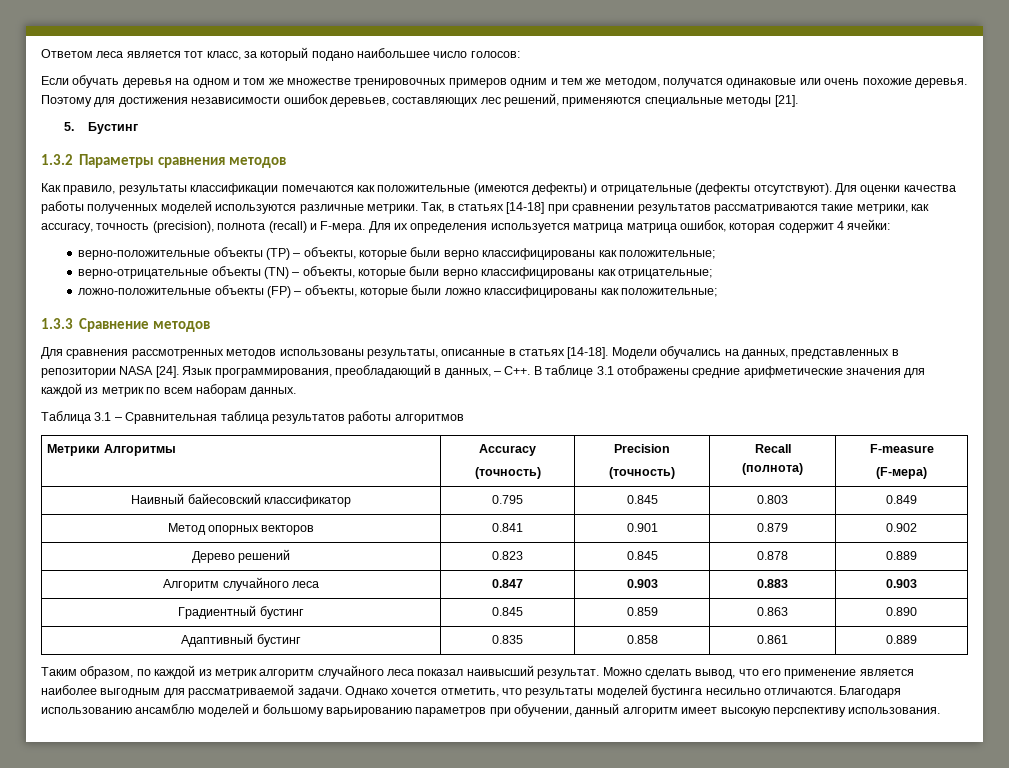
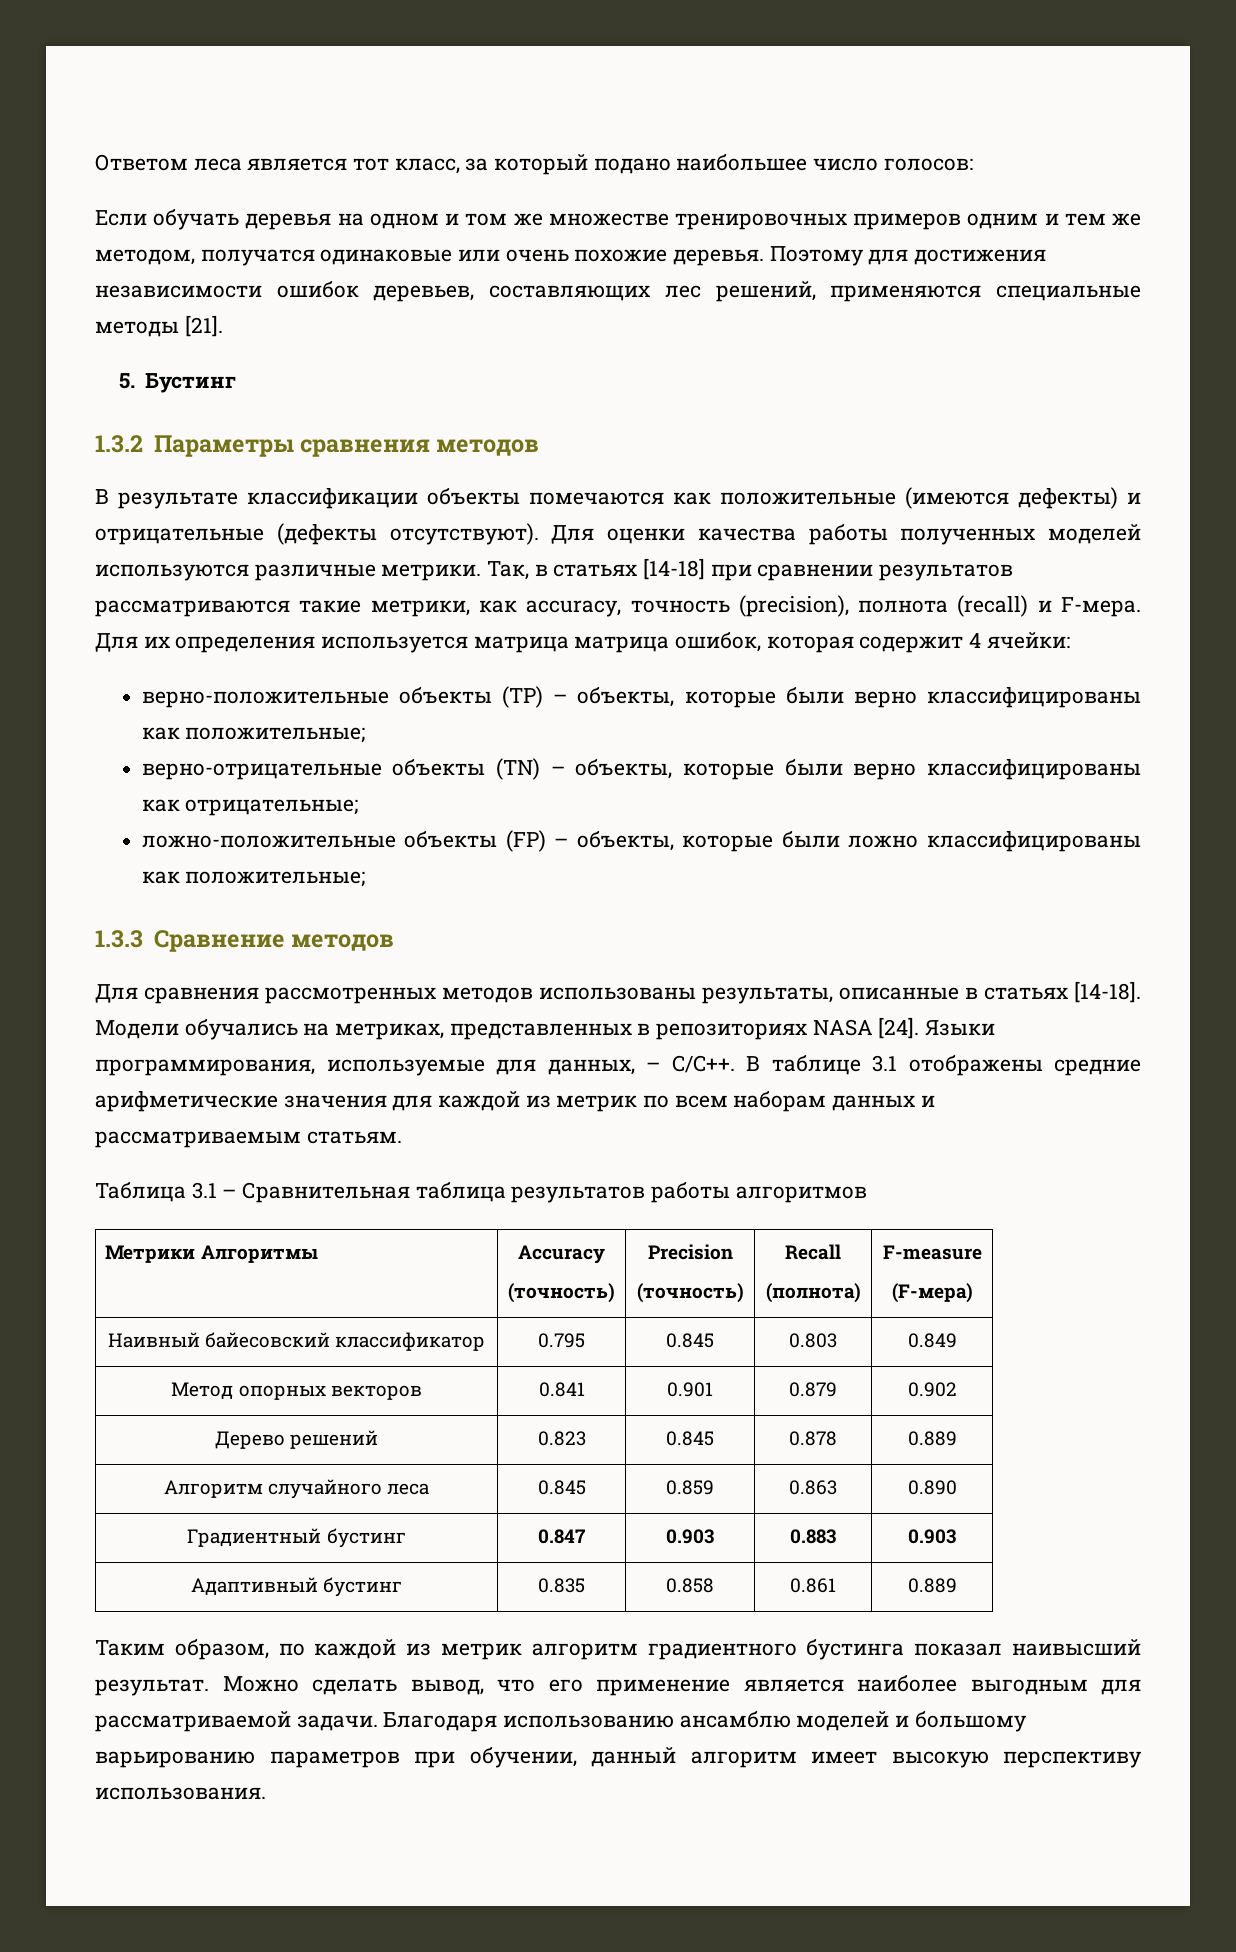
[41,183,279,195] Как правило, результаты классификации -> [95,488,520,509] В результате классификации объекты
[741,349,788,359] данных, -> [335,1023,445,1040] метриках,
[41,368,116,378] репозитории -> [656,1023,808,1040] репозиториях
[182,364,442,378] Язык программирования, преобладающий в -> [925,1020,996,1036] [95,1059,536,1076] Языки программирования, используемые для
[504,366,531,375] C++. -> [671,1055,735,1073] C/C++.
[250,387,297,397] данных. -> [832,1095,935,1111] [95,1131,402,1148] данных и рассматриваемым статьям.
[492,579,523,588] [626,579,658,588] [757,579,788,588] [886,579,917,588] [178,605,304,619] [492,607,523,616] [626,607,658,616] [757,607,788,616] [886,607,917,616] 0.847 | 0.903 | 0.883 | 0.903 // Градиентный бустинг | 0.845 | 0.859 | 0.863 | 0.890 -> [537,1480,586,1495] [666,1480,714,1495] [789,1480,837,1495] [907,1480,957,1495] [187,1528,406,1548] [538,1529,585,1544] [666,1529,714,1544] [790,1529,836,1544] [908,1529,956,1544] 0.845 | 0.859 | 0.863 | 0.890 // Градиентный бустинг | 0.847 | 0.903 | 0.883 | 0.903
[317,665,414,679] случайного леса -> [647,1639,905,1660] градиентного бустинга
[344,684,836,698] Однако хочется отметить, что результаты моделей бустинга несильно отличаются. -> (378, 1723) none

